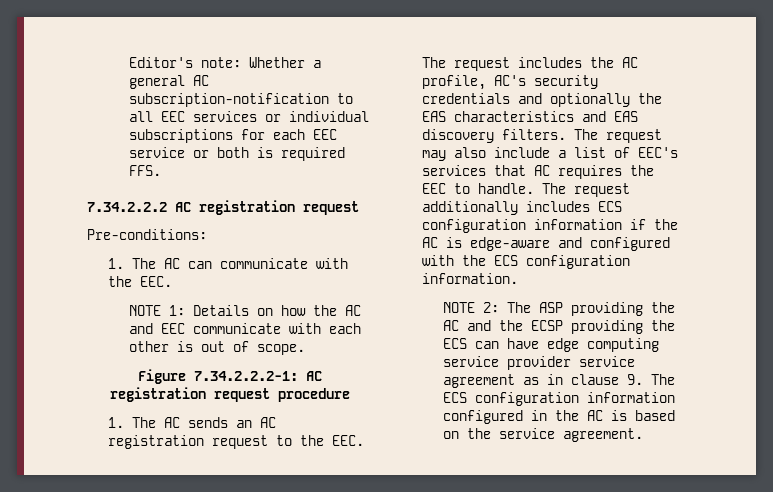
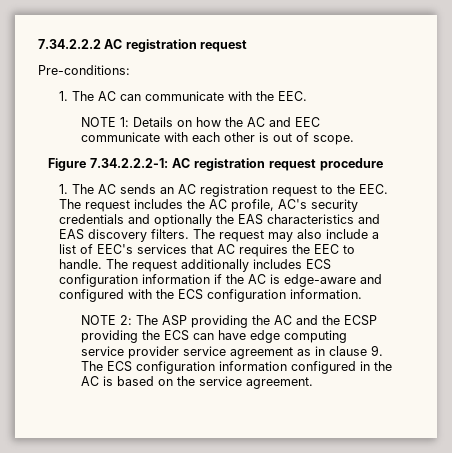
[129,57,322,68] [129,75,210,89] [129,93,354,107] [129,111,370,122] [129,129,338,143] [129,147,346,161] [129,165,162,176] Editor's note: Whether a general AC subscription-notification to all EEC services or individual subscriptions for each EEC service or both is required FFS. // -> (38, 44) none

